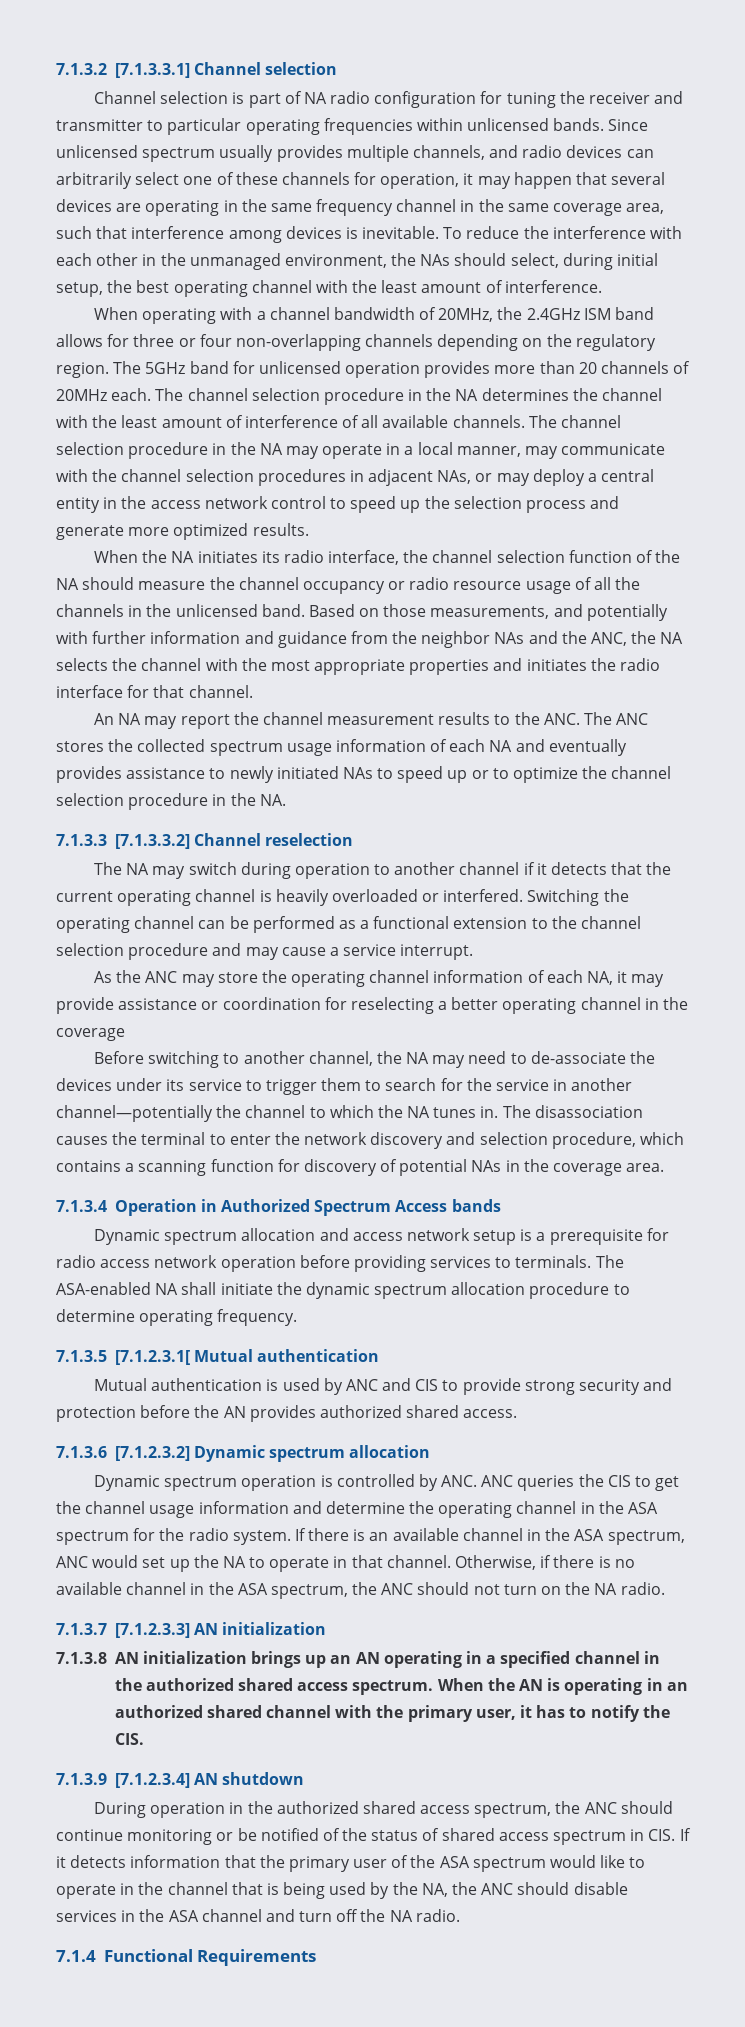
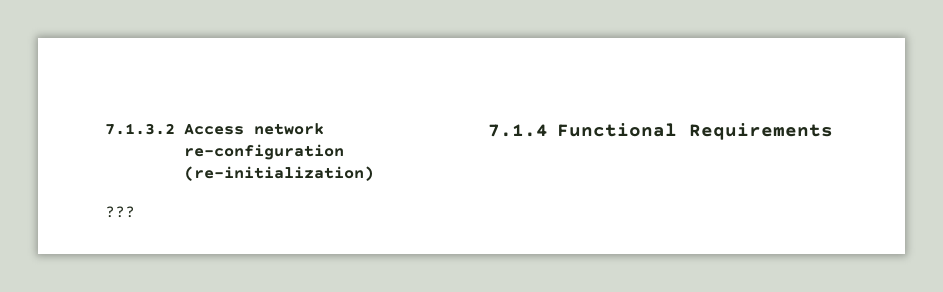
[114,62,338,78] [94,91,684,108] [56,118,649,135] [56,145,654,162] [56,172,666,189] [56,199,665,216] [56,226,683,243] [56,253,659,270] [56,280,602,297] [94,307,655,324] [56,334,656,351] [56,361,691,378] [56,388,663,405] [56,415,622,428] [56,442,666,459] [56,469,655,486] [56,496,620,513] [56,523,309,540] [94,550,681,565] [56,577,641,594] [56,604,668,621] [56,631,684,648] [56,658,661,675] [56,685,253,698] [94,712,649,729] [56,739,627,756] [56,766,672,783] [56,793,286,810] [56,833,354,849] [94,862,672,879] [56,889,629,906] [56,916,642,933] [56,943,474,960] [94,970,665,987] [56,997,689,1014] [56,1028,125,1041] [94,1051,656,1068] [56,1078,633,1095] [56,1105,643,1122] [56,1132,685,1149] [56,1159,665,1176] [56,1199,501,1216] [94,1228,669,1245] [56,1255,624,1272] [56,1282,630,1299] [56,1309,298,1326] [56,1349,380,1365] [94,1378,673,1395] [56,1405,518,1422] [56,1445,431,1462] [94,1474,680,1491] [56,1501,659,1518] [56,1528,685,1545] [56,1555,635,1572] [56,1582,665,1599] [56,1622,327,1638] [56,1651,660,1668] [114,1678,688,1695] [114,1705,670,1722] [114,1733,144,1745] [56,1772,305,1788] [94,1801,673,1818] [56,1828,691,1845] [56,1855,646,1872] [56,1882,628,1899] [56,1909,460,1922] [7.1.3.3.1] Channel selection // Channel selection is part of NA radio configuration for tuning the receiver and transmitter to particular operating frequencies within unlicensed bands. Since unlicensed spectrum usually provides multiple channels, and radio devices can arbitrarily select one of these channels for operation, it may happen that several devices are operating in the same frequency channel in the same coverage area, such that interference among devices is inevitable. To reduce the interference with each other in the unmanaged environment, the NAs should select, during initial setup, the best operating channel with the least amount of interference. // When operating with a channel bandwidth of 20MHz, the 2.4GHz ISM band allows for three or four non-overlapping channels depending on the regulatory region. The 5GHz band for unlicensed operation provides more than 20 channels of 20MHz each. The channel selection procedure in the NA determines the channel with the least amount of interference of all available channels. The channel selection procedure in the NA may operate in a local manner, may communicate with the channel selection procedures in adjacent NAs, or may deploy a central entity in the access network control to speed up the selection process and generate more optimized results. // When the NA initiates its radio interface, the channel selection function of the NA should measure the channel occupancy or radio resource usage of all the channels in the unlicensed band. Based on those measurements, and potentially with further information and guidance from the neighbor NAs and the ANC, the NA selects the channel with the most appropriate properties and initiates the radio interface for that channel. // An NA may report the channel measurement results to the ANC. The ANC stores the collected spectrum usage information of each NA and eventually provides assistance to newly initiated NAs to speed up or to optimize the channel selection procedure in the NA. // 7.1.3.3 [7.1.3.3.2] Channel reselection // The NA may switch during operation to another channel if it detects that the current operating channel is heavily overloaded or interfered. Switching the operating channel can be performed as a functional extension to the channel selection procedure and may cause a service interrupt. // As the ANC may store the operating channel information of each NA, it may provide assistance or coordination for reselecting a better operating channel in the coverage // Before switching to another channel, the NA may need to de-associate the devices under its service to trigger them to search for the service in another channel—potentially the channel to which the NA tunes in. The disassociation causes the terminal to enter the network discovery and selection procedure, which contains a scanning function for discovery of potential NAs in the coverage area. // 7.1.3.4 Operation in Authorized Spectrum Access bands // Dynamic spectrum allocation and access network setup is a prerequisite for radio access network operation before providing services to terminals. The ASA-enabled NA shall initiate the dynamic spectrum allocation procedure to determine operating frequency. // 7.1.3.5 [7.1.2.3.1[ Mutual authentication // Mutual authentication is used by ANC and CIS to provide strong security and protection before the AN provides authorized shared access. // 7.1.3.6 [7.1.2.3.2] Dynamic spectrum allocation // Dynamic spectrum operation is controlled by ANC. ANC queries the CIS to get the channel usage information and determine the operating channel in the ASA spectrum for the radio system. If there is an available channel in the ASA spectrum, ANC would set up the NA to operate in that channel. Otherwise, if there is no available channel in the ASA spectrum, the ANC should not turn on the NA radio. // 7.1.3.7 [7.1.2.3.3] AN initialization // 7.1.3.8 AN initialization brings up an AN operating in a specified channel in the authorized shared access spectrum. When the AN is operating in an authorized shared channel with the primary user, it has to notify the CIS. // 7.1.3.9 [7.1.2.3.4] AN shutdown // During operation in the authorized shared access spectrum, the ANC should continue monitoring or be notified of the status of shared access spectrum in CIS. If it detects information that the primary user of the ASA spectrum would like to operate in the channel that is being used by the NA, the ANC should disable services in the ASA channel and turn off the NA radio. -> [183,123,324,135] [183,144,344,160] [183,166,374,181] [105,206,135,218] Access network re-configuration (re-initialization) // ???

